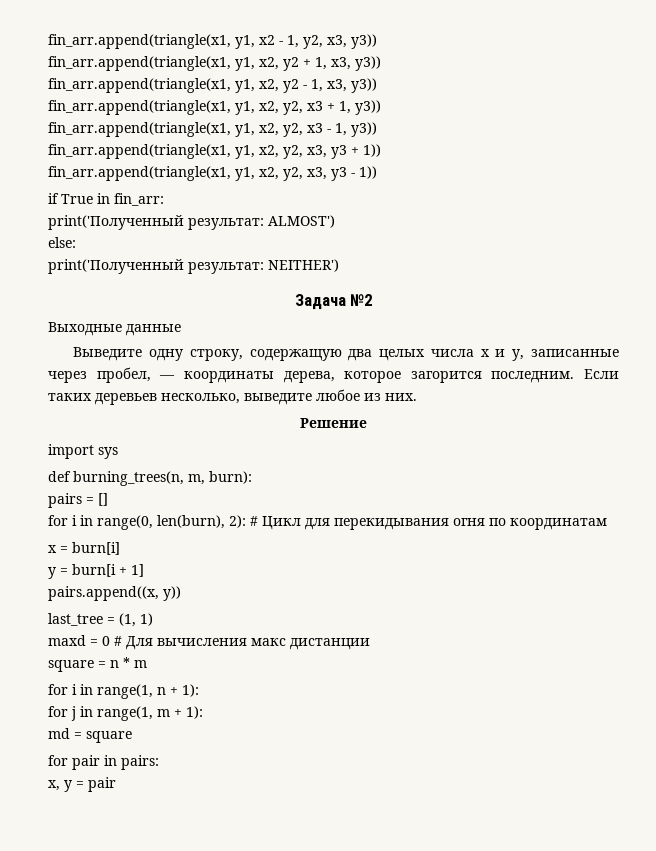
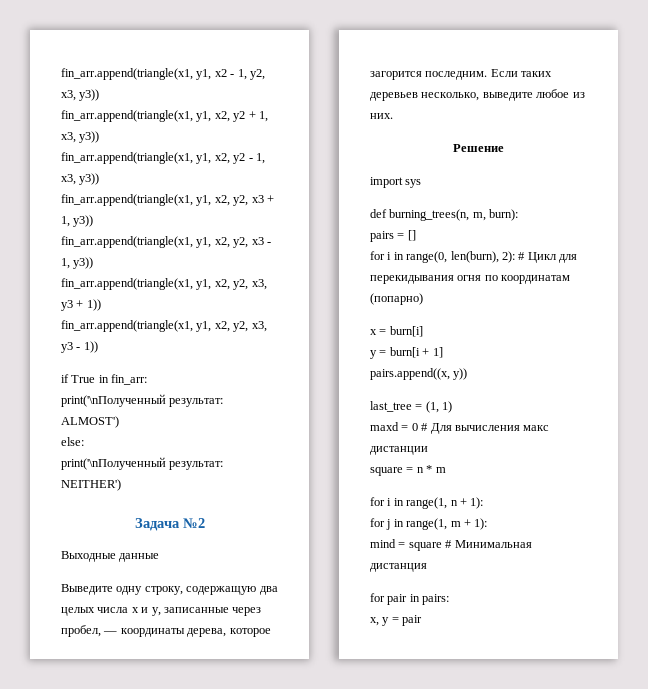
[48,215,184,230] print('Полученный -> [61,394,166,407] print('\nПолученный
[48,259,184,274] print('Полученный -> [61,457,166,470] print('\nПолученный
(607, 524) none -> [370,293,423,305] (попарно)
[48,728,70,739] md -> [370,539,396,548] mind
(132, 737) none -> [445,540,532,548] [370,563,427,572] # Минимальная дистанция

